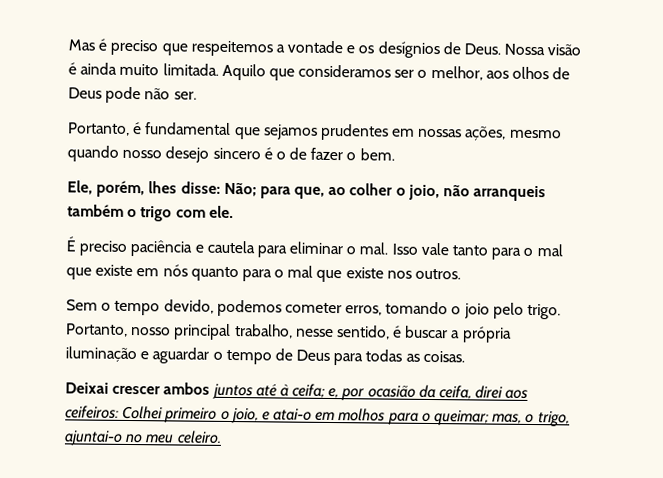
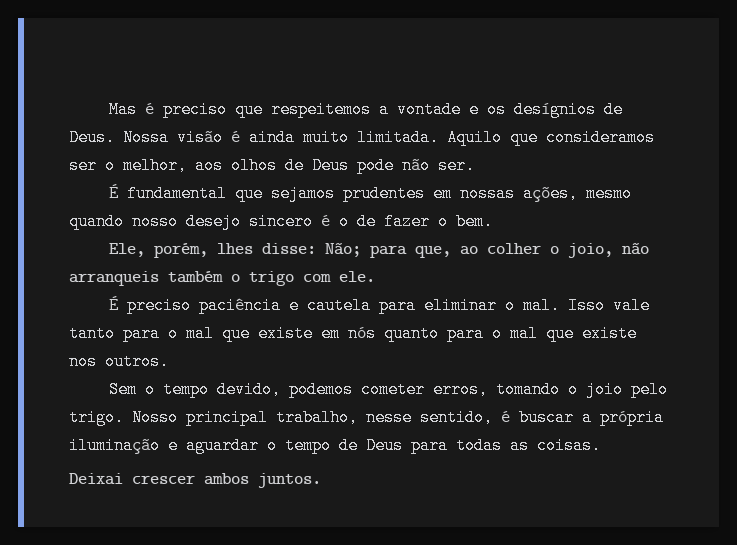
[68,122,143,136] Portanto, é -> [108,184,119,198] É
[66,323,172,337] Portanto, nosso -> [132,409,178,426] Nosso
[211,383,529,401] [65,405,570,427] [64,430,222,446] juntos até à ceifa; e, por ocasião da ceifa, direi aos ceifeiros: Colhei primeiro o joio, e atai-o em molhos para o queimar; mas, o trigo, ajuntai-o no meu celeiro. -> [258,473,321,488] juntos.

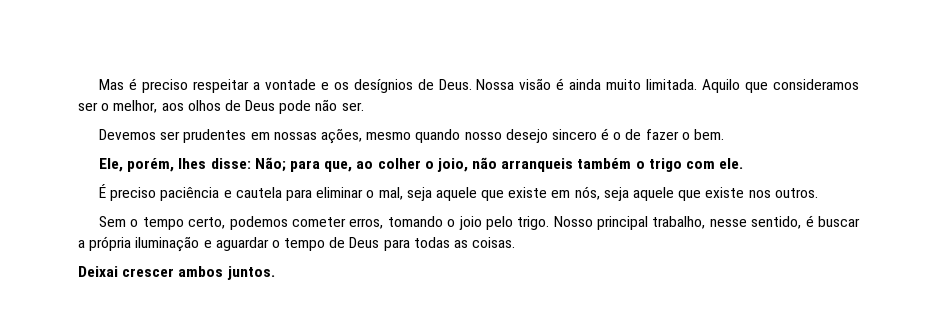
[234,101,371,118] que respeitemos -> [192,79,249,93] respeitar
[108,184,335,202] É fundamental que sejamos -> [99,129,181,140] Devemos ser
[522,297,650,314] [69,325,538,342] mal. Isso vale tanto para o mal que existe em nós quanto para o mal -> [378,186,675,201] mal, seja aquele que existe em nós, seja aquele
[216,381,281,398] devido, -> [188,217,226,229] certo,

